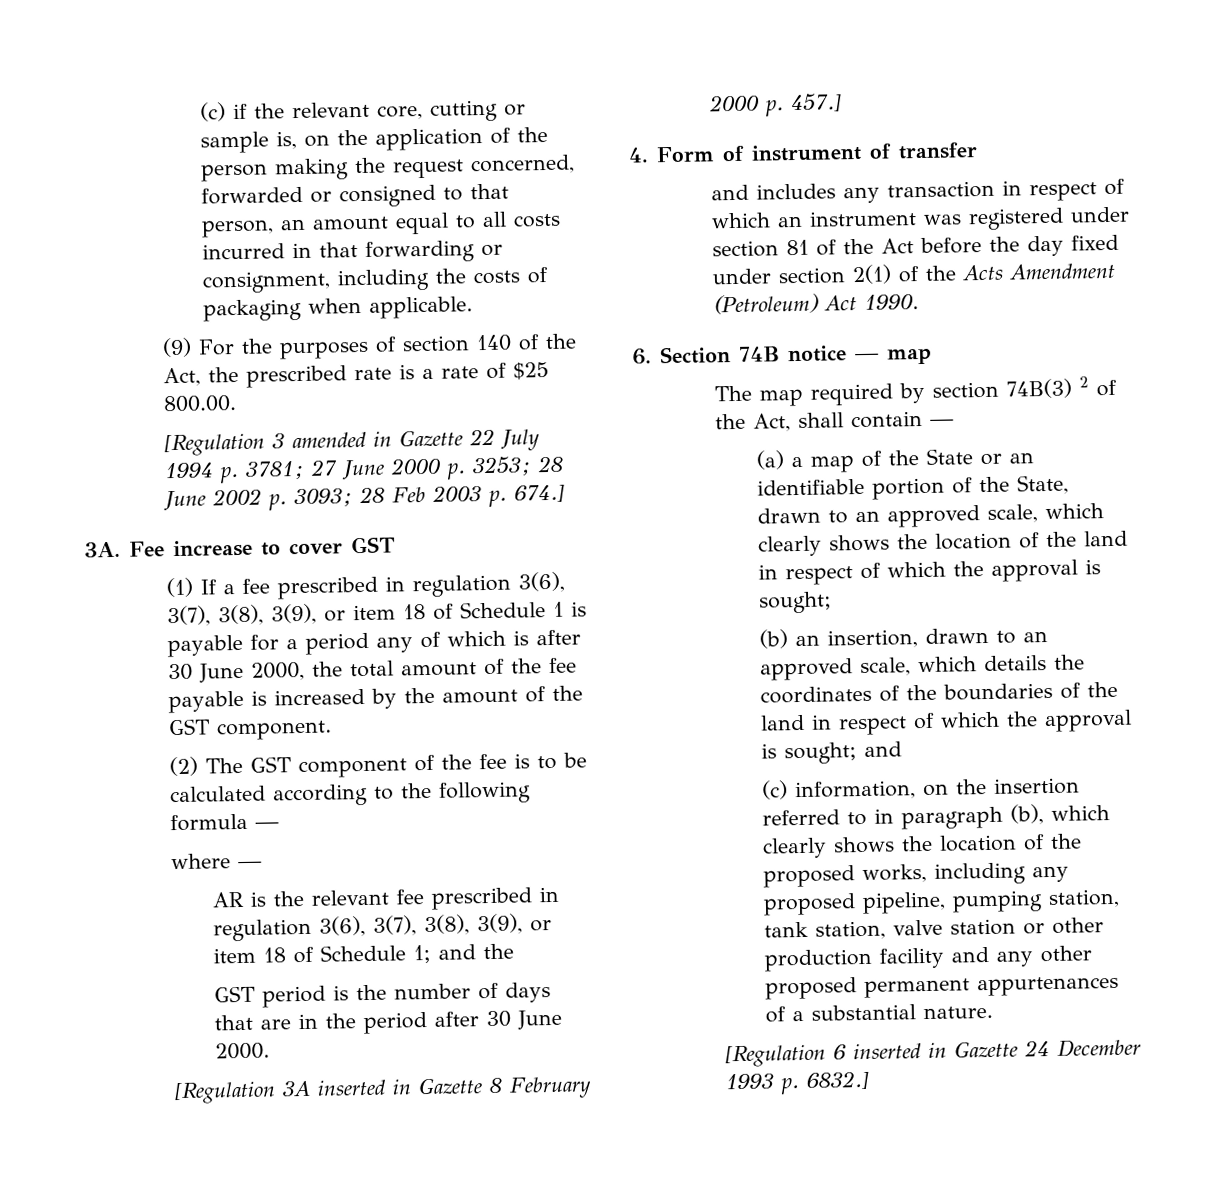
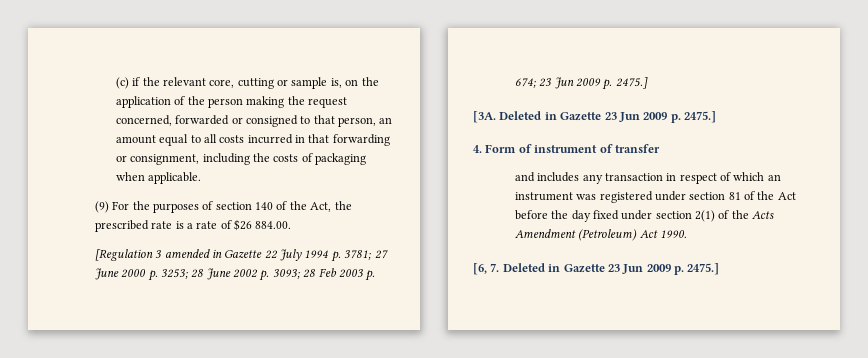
[512,361,549,380] [162,395,237,413] $25 800.00. -> [234,219,292,231] $26 884.00.
[513,483,565,503] [84,536,395,558] [165,571,565,600] [166,601,587,627] [166,629,581,658] [167,657,577,683] [167,685,583,714] [167,718,332,741] [168,752,587,779] [169,781,531,807] [169,813,279,832] [170,853,262,870] [211,886,559,910] [212,913,552,942] [212,943,514,964] [213,982,551,1008] [213,1009,562,1035] [214,1042,270,1060] [173,1076,592,1105] [707,93,842,117] 674.] // 3A. Fee increase to cover GST // (1) If a fee prescribed in regulation 3(6), 3(7), 3(8), 3(9), or item 18 of Schedule 1 is payable for a period any of which is after 30 June 2000, the total amount of the fee payable is increased by the amount of the GST component. // (2) The GST component of the fee is to be calculated according to the following formula — // where — // AR is the relevant fee prescribed in regulation 3(6), 3(7), 3(8), 3(9), or item 18 of Schedule 1; and the // GST period is the number of days that are in the period after 30 June 2000. // [Regulation 3A inserted in Gazette 8 February 2000 p. 457.] -> [514,77,648,90] [473,111,716,123] 674; 23 Jun 2009 p. 2475.] // [3A. Deleted in Gazette 23 Jun 2009 p. 2475.]
[632,345,932,365] [713,376,1117,407] [714,410,954,432] [755,448,1034,473] [756,474,1069,500] [756,503,1104,528] [757,530,1128,557] [757,559,1101,586] [757,591,832,614] [758,627,1048,649] [759,654,1085,681] [759,681,1118,704] [759,709,1132,736] [760,741,902,765] [761,777,1080,801] [761,804,1110,830] [761,833,1082,859] [762,862,1069,888] [762,888,1120,916] [763,917,1104,940] [763,945,1092,972] [764,975,1119,1000] [764,1004,993,1023] [724,1038,1141,1068] [724,1070,869,1095] 6. Section 74B notice — map // The map required by section 74B(3) 2 of the Act, shall contain — // (a) a map of the State or an identifiable portion of the State, drawn to an approved scale, which clearly shows the location of the land in respect of which the approval is sought; // (b) an insertion, drawn to an approved scale, which details the coordinates of the boundaries of the land in respect of which the approval is sought; and // (c) information, on the insertion referred to in paragraph (b), which clearly shows the location of the proposed works, including any proposed pipeline, pumping station, tank station, valve station or other production facility and any other proposed permanent appurtenances of a substantial nature. // [Regulation 6 inserted in Gazette 24 December 1993 p. 6832.] -> [473,263,720,275] [6, 7. Deleted in Gazette 23 Jun 2009 p. 2475.]

